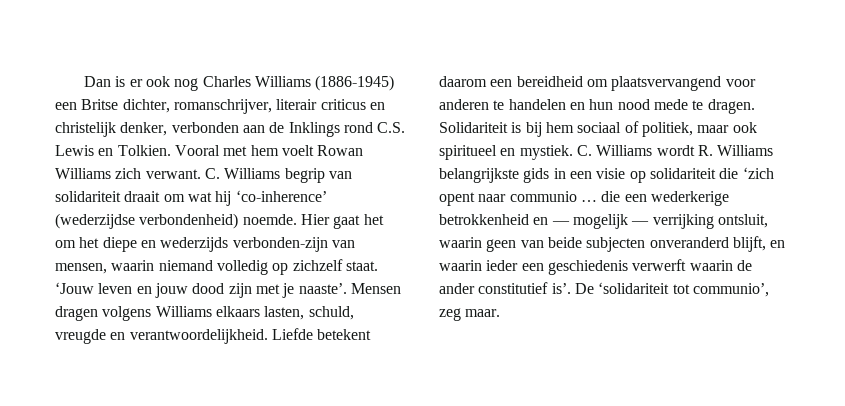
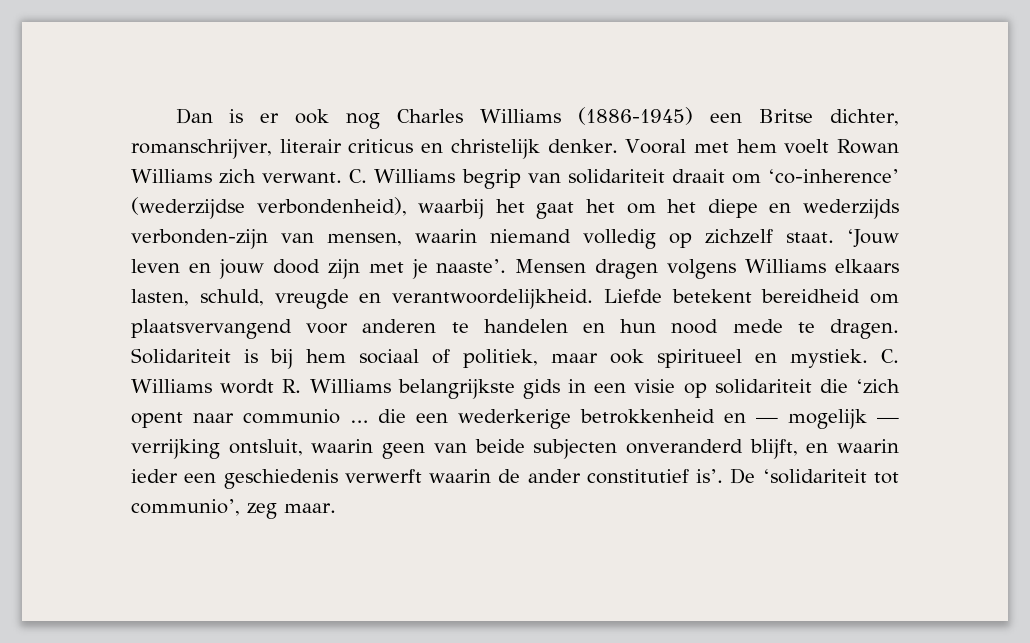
[120,122,406,137] [55,145,171,156] denker, verbonden aan de Inklings rond C.S. Lewis en Tolkien. -> [547,139,618,153] denker.
[187,190,327,206] [55,213,330,229] wat hij ‘co-inherence’ (wederzijdse verbondenheid) noemde. Hier -> [768,169,900,184] [131,197,525,219] ‘co-inherence’ (wederzijdse verbondenheid), waarbij het
[439,76,513,87] daarom een -> (752, 296) none

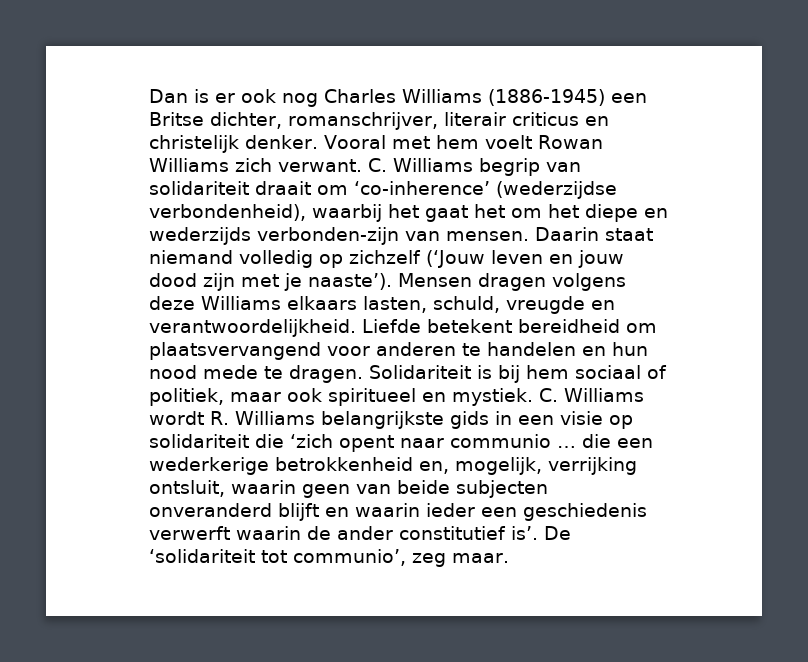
[327,229,477,246] mensen, waarin -> [446,227,653,241] mensen. Daarin staat
[786,229,899,248] staat. ‘Jouw -> [426,250,485,268] (‘Jouw
[436,259,507,273] naaste’. -> [308,273,392,290] naaste’).
(737, 269) none -> [149,296,195,310] deze
[724,409,899,429] en — mogelijk — -> [418,457,542,475] en, mogelijk,
[749,439,798,459] blijft, -> [278,503,319,521] blijft

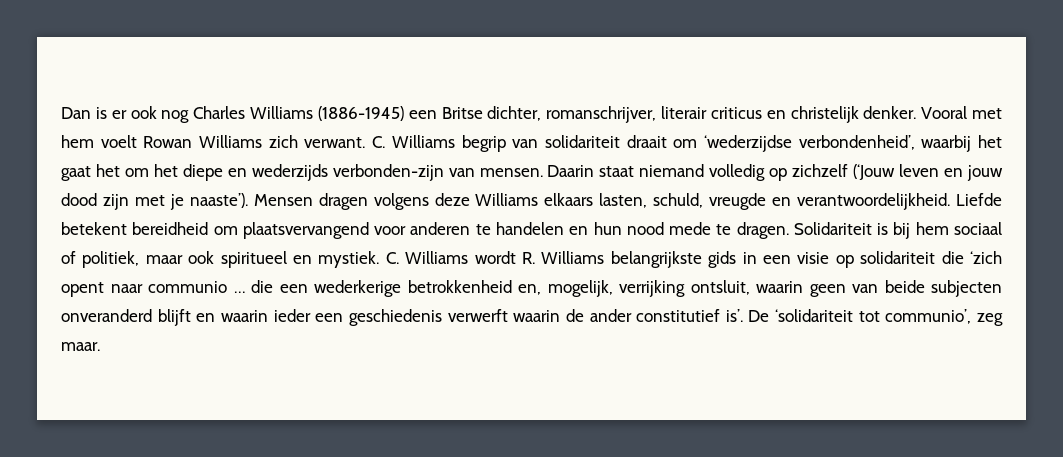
[354,181,617,199] [149,204,306,221] ‘co-inherence’ (wederzijdse verbondenheid), -> [703,135,915,152] ‘wederzijdse verbondenheid’,

